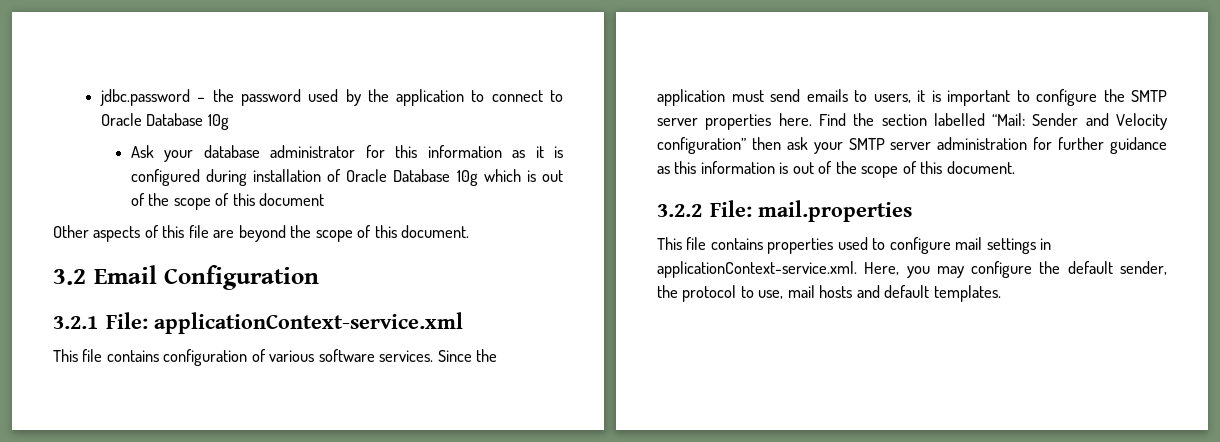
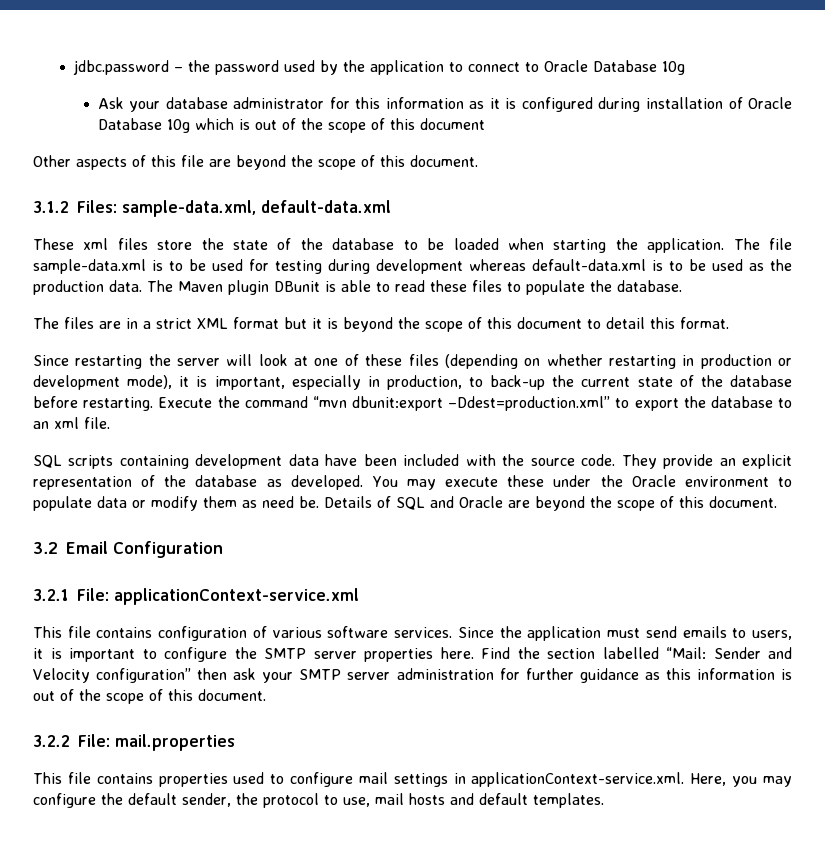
(470, 231) none -> [33,200,391,217] [33,238,792,253] [33,259,792,274] [33,280,682,295] [33,317,729,332] [33,354,793,369] [33,375,792,390] [33,396,792,411] [33,417,110,429] [33,454,792,469] [33,475,792,490] [33,496,777,511] // 3.1.2 Files: sample-data.xml, default-data.xml // These xml files store the state of the database to be loaded when starting the application. The file sample-data.xml is to be used for testing during development whereas default-data.xml is to be used as the production data. The Maven plugin DBunit is able to read these files to populate the database. // The files are in a strict XML format but it is beyond the scope of this document to detail this format. // Since restarting the server will look at one of these files (depending on whether restarting in production or development mode), it is important, especially in production, to back-up the current state of the database before restarting. Execute the command “mvn dbunit:export –Ddest=production.xml” to export the database to an xml file. // SQL scripts containing development data have been included with the source code. They provide an explicit representation of the database as developed. You may execute these under the Oracle environment to populate data or modify them as need be. Details of SQL and Oracle are beyond the scope of this document.

